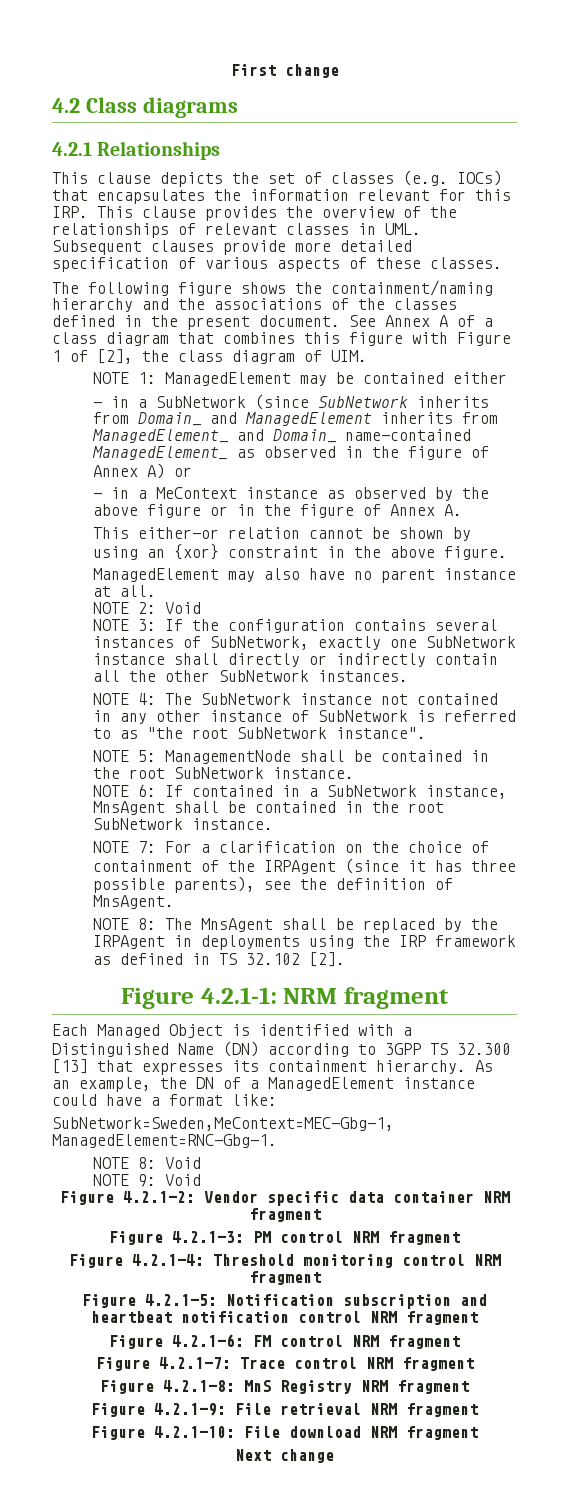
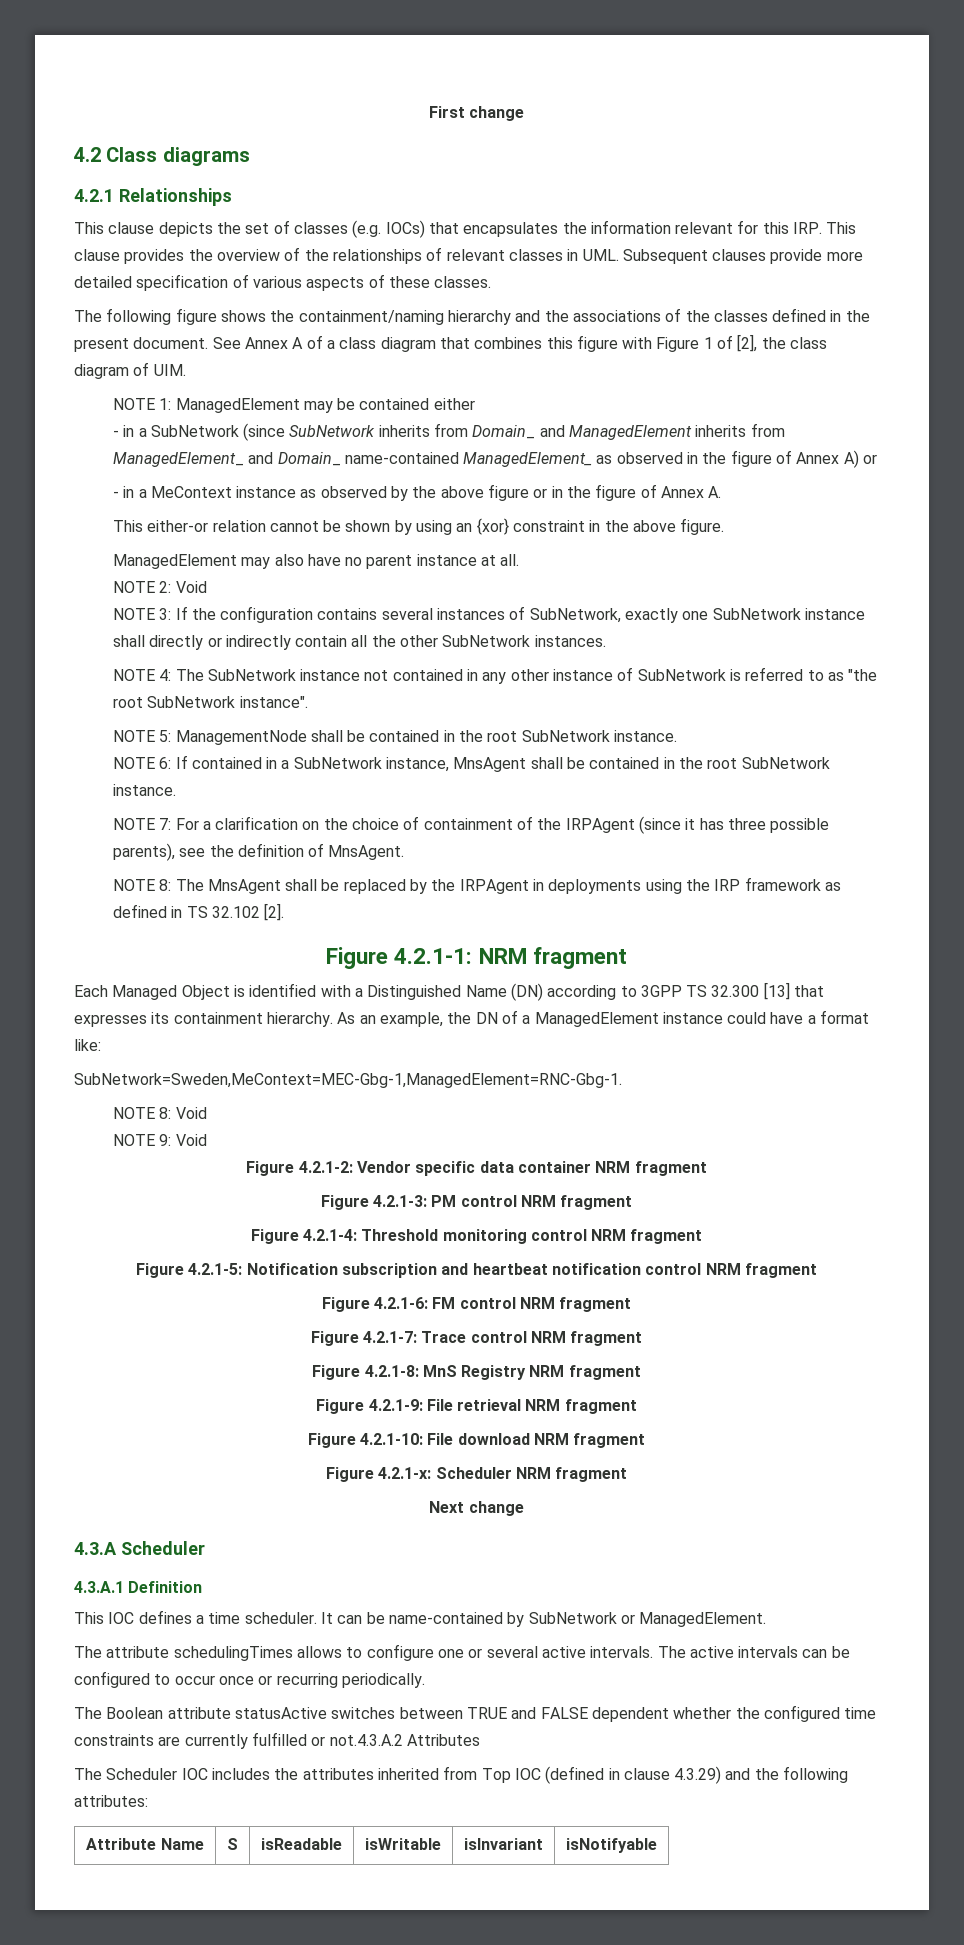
[235,1449,334,1463] Next change -> [325,1467,628,1482] [429,1501,524,1516] [74,1541,205,1555] [74,1581,203,1593] [74,1610,767,1627] [74,1644,850,1661] [74,1671,425,1688] [74,1705,877,1722] [74,1732,480,1749] [74,1766,849,1784] [74,1795,148,1807] [86,1838,204,1850] [227,1838,238,1850] [261,1838,342,1850] [365,1838,441,1850] [464,1838,543,1850] [566,1838,657,1853] Figure 4.2.1-x: Scheduler NRM fragment // Next change // 4.3.A Scheduler // 4.3.A.1 Definition // This IOC defines a time scheduler. It can be name-contained by SubNetwork or ManagedElement. // The attribute schedulingTimes allows to configure one or several active intervals. The active intervals can be configured to occur once or recurring periodically. // The Boolean attribute statusActive switches between TRUE and FALSE dependent whether the configured time constraints are currently fulfilled or not.4.3.A.2 Attributes // The Scheduler IOC includes the attributes inherited from Top IOC (defined in clause 4.3.29) and the following attributes: // Attribute Name | S | isReadable | isWritable | isInvariant | isNotifyable

